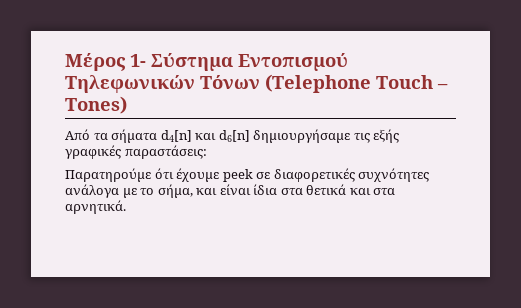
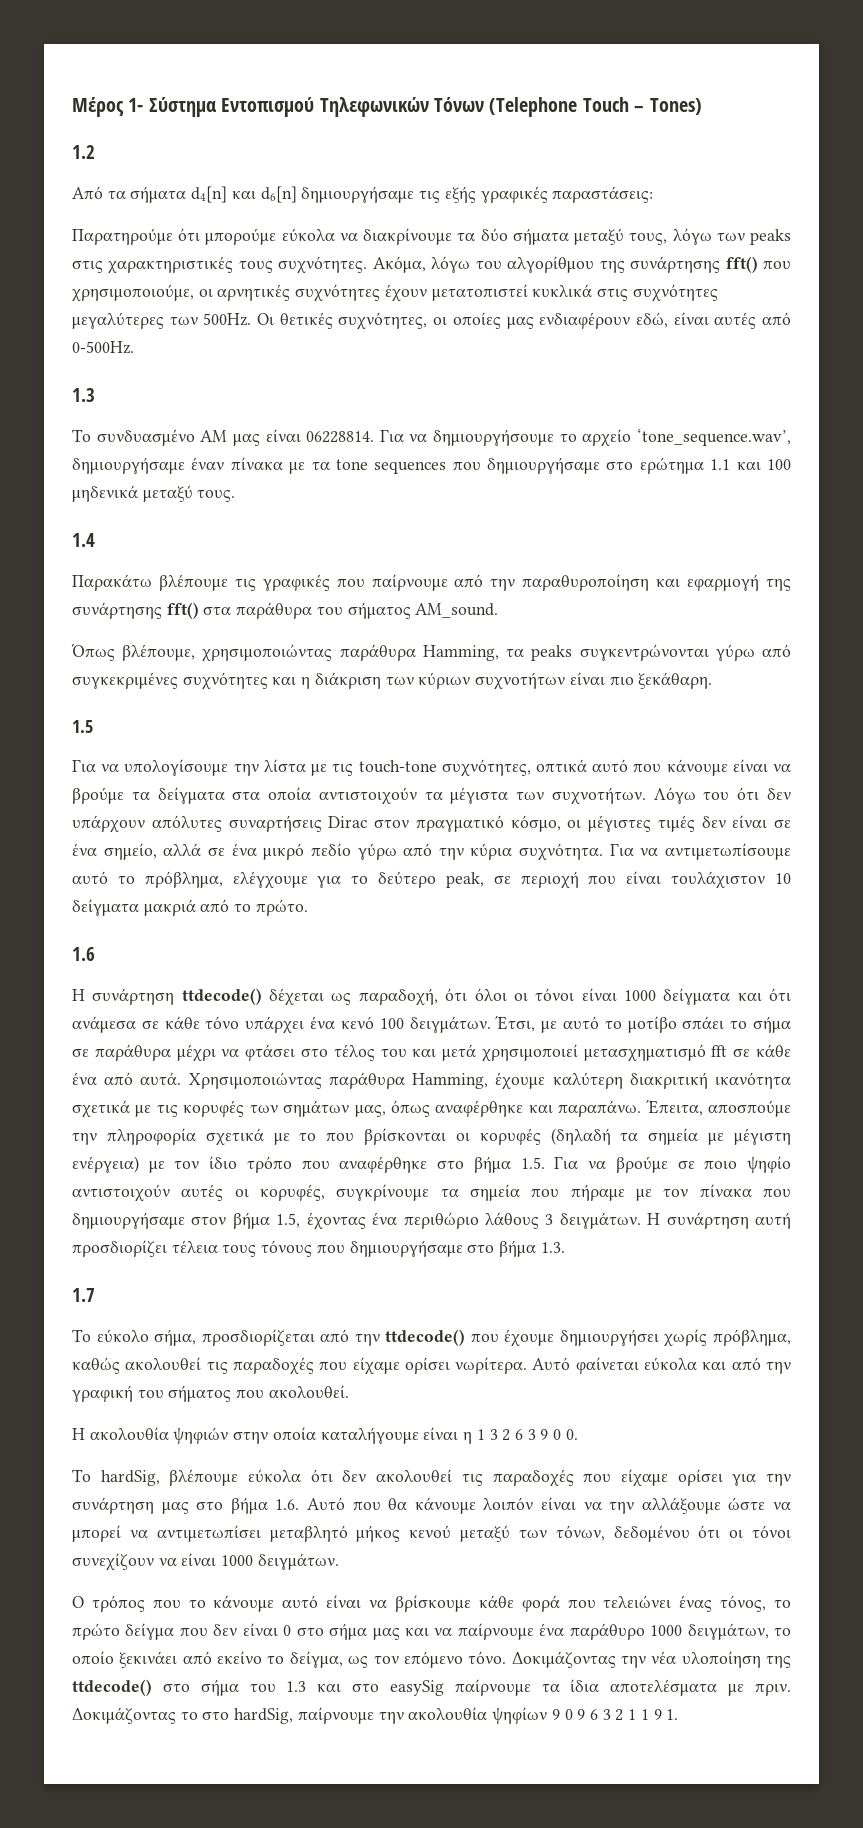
(127, 105) none -> [72,145,95,159] // 1.2
[176,168,430,182] [65,184,396,198] [65,200,126,214] έχουμε peek σε διαφορετικές συχνότητες ανάλογα με το σήμα, και είναι ίδια στα θετικά και στα αρνητικά. -> [205,228,792,245] [72,256,791,274] [72,284,718,302] [72,312,792,330] [72,341,134,354] [72,388,95,402] [72,428,791,447] [72,457,791,474] [72,485,236,502] [72,533,95,547] [72,574,792,591] [72,602,499,619] [71,643,791,662] [72,672,713,690] [72,720,93,733] [72,759,791,777] [72,787,791,805] [72,815,791,833] [72,843,791,861] [72,871,791,889] [72,899,308,916] [72,947,95,961] [72,988,791,1006] [72,1015,791,1034] [72,1044,792,1062] [72,1072,791,1090] [72,1099,791,1118] [72,1128,791,1146] [72,1156,792,1173] [72,1184,791,1202] [72,1212,791,1230] [72,1240,565,1257] [72,1288,95,1302] [72,1329,791,1347] [72,1357,791,1375] [72,1385,349,1402] [72,1427,578,1444] [72,1469,792,1487] [72,1497,792,1514] [72,1525,791,1542] [72,1553,339,1571] [72,1595,792,1612] [72,1623,791,1640] [72,1651,791,1668] [72,1679,791,1696] [72,1707,679,1724] μπορούμε εύκολα να διακρίνουμε τα δύο σήματα μεταξύ τους, λόγω των peaks στις χαρακτηριστικές τους συχνότητες. Ακόμα, λόγω του αλγορίθμου της συνάρτησης fft() που χρησιμοποιούμε, οι αρνητικές συχνότητες έχουν μετατοπιστεί κυκλικά στις συχνότητες μεγαλύτερες των 500Hz. Οι θετικές συχνότητες, οι οποίες μας ενδιαφέρουν εδώ, είναι αυτές από 0-500Hz. // 1.3 // Το συνδυασμένο ΑΜ μας είναι 06228814. Για να δημιουργήσουμε το αρχείο ‘tone_sequence.wav’, δημιουργήσαμε έναν πίνακα με τα tone sequences που δημιουργήσαμε στο ερώτημα 1.1 και 100 μηδενικά μεταξύ τους. // 1.4 // Παρακάτω βλέπουμε τις γραφικές που παίρνουμε από την παραθυροποίηση και εφαρμογή της συνάρτησης fft() στα παράθυρα του σήματος AM_sound. // Όπως βλέπουμε, χρησιμοποιώντας παράθυρα Hamming, τα peaks συγκεντρώνονται γύρω από συγκεκριμένες συχνότητες και η διάκριση των κύριων συχνοτήτων είναι πιο ξεκάθαρη. // 1.5 // Για να υπολογίσουμε την λίστα με τις touch-tone συχνότητες, οπτικά αυτό που κάνουμε είναι να βρούμε τα δείγματα στα οποία αντιστοιχούν τα μέγιστα των συχνοτήτων. Λόγω του ότι δεν υπάρχουν απόλυτες συναρτήσεις Dirac στον πραγματικό κόσμο, οι μέγιστες τιμές δεν είναι σε ένα σημείο, αλλά σε ένα μικρό πεδίο γύρω από την κύρια συχνότητα. Για να αντιμετωπίσουμε αυτό το πρόβλημα, ελέγχουμε για το δεύτερο peak, σε περιοχή που είναι τουλάχιστον 10 δείγματα μακριά από το πρώτο. // 1.6 // Η συνάρτηση ttdecode() δέχεται ως παραδοχή, ότι όλοι οι τόνοι είναι 1000 δείγματα και ότι ανάμεσα σε κάθε τόνο υπάρχει ένα κενό 100 δειγμάτων. Έτσι, με αυτό το μοτίβο σπάει το σήμα σε παράθυρα μέχρι να φτάσει στο τέλος του και μετά χρησιμοποιεί μετασχηματισμό fft σε κάθε ένα από αυτά. Χρησιμοποιώντας παράθυρα Hamming, έχουμε καλύτερη διακριτική ικανότητα σχετικά με τις κορυφές των σημάτων μας, όπως αναφέρθηκε και παραπάνω. Έπειτα, αποσπούμε την πληροφορία σχετικά με το που βρίσκονται οι κορυφές (δηλαδή τα σημεία με μέγιστη ενέργεια) με τον ίδιο τρόπο που αναφέρθηκε στο βήμα 1.5. Για να βρούμε σε ποιο ψηφίο αντιστοιχούν αυτές οι κορυφές, συγκρίνουμε τα σημεία που πήραμε με τον πίνακα που δημιουργήσαμε στον βήμα 1.5, έχοντας ένα περιθώριο λάθους 3 δειγμάτων. Η συνάρτηση αυτή προσδιορίζει τέλεια τους τόνους που δημιουργήσαμε στο βήμα 1.3. // 1.7 // Το εύκολο σήμα, προσδιορίζεται από την ttdecode() που έχουμε δημιουργήσει χωρίς πρόβλημα, καθώς ακολουθεί τις παραδοχές που είχαμε ορίσει νωρίτερα. Αυτό φαίνεται εύκολα και από την γραφική του σήματος που ακολουθεί. // Η ακολουθία ψηφιών στην οποία καταλήγουμε είναι η 1 3 2 6 3 9 0 0. // Το hardSig, βλέπουμε εύκολα ότι δεν ακολουθεί τις παραδοχές που είχαμε ορίσει για την συνάρτηση μας στο βήμα 1.6. Αυτό που θα κάνουμε λοιπόν είναι να την αλλάξουμε ώστε να μπορεί να αντιμετωπίσει μεταβλητό μήκος κενού μεταξύ των τόνων, δεδομένου ότι οι τόνοι συνεχίζουν να είναι 1000 δειγμάτων. // Ο τρόπος που το κάνουμε αυτό είναι να βρίσκουμε κάθε φορά που τελειώνει ένας τόνος, το πρώτο δείγμα που δεν είναι 0 στο σήμα μας και να παίρνουμε ένα παράθυρο 1000 δειγμάτων, το οποίο ξεκινάει από εκείνο το δείγμα, ως τον επόμενο τόνο. Δοκιμάζοντας την νέα υλοποίηση της ttdecode() στο σήμα του 1.3 και στο easySig παίρνουμε τα ίδια αποτελέσματα με πριν. Δοκιμάζοντας το στο hardSig, παίρνουμε την ακολουθία ψηφίων 9 0 9 6 3 2 1 1 9 1.

